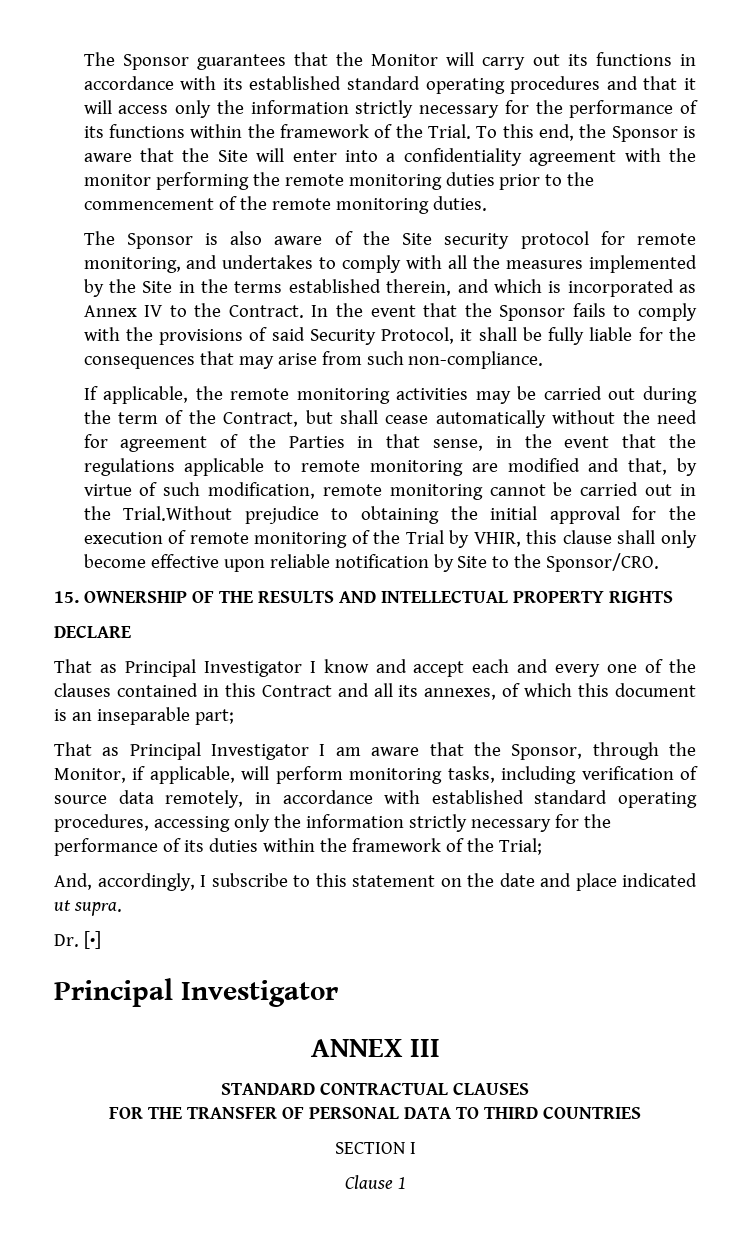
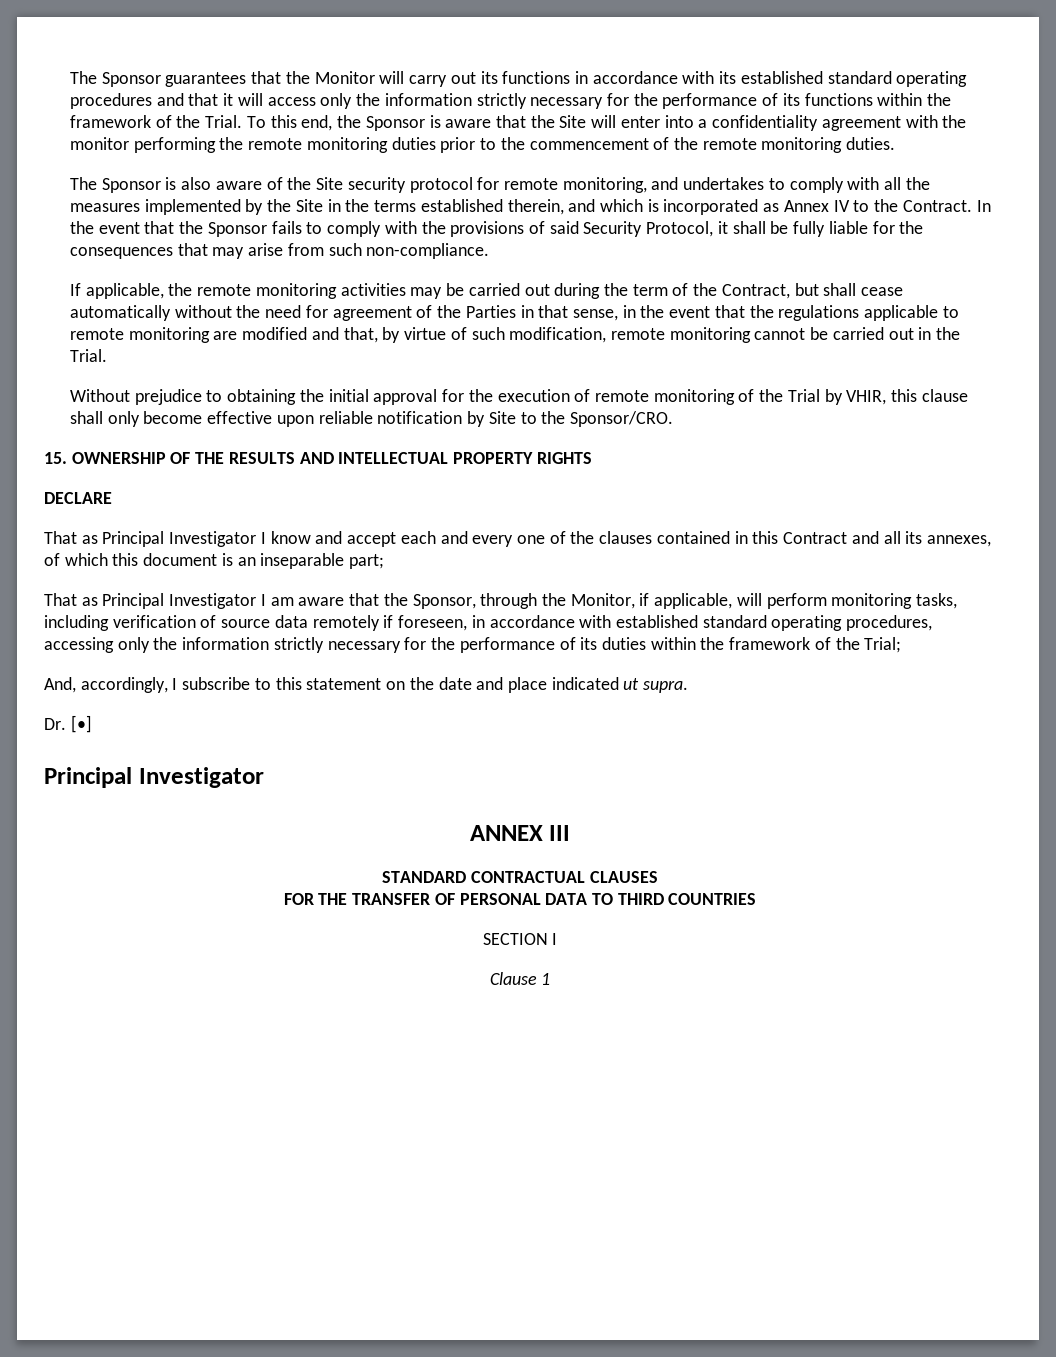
[123,506,233,521] Trial.Without -> [69,349,107,362] [69,389,130,402] Trial. // Without
[165,790,244,808] remotely, -> [312,615,468,631] remotely if foreseen,

